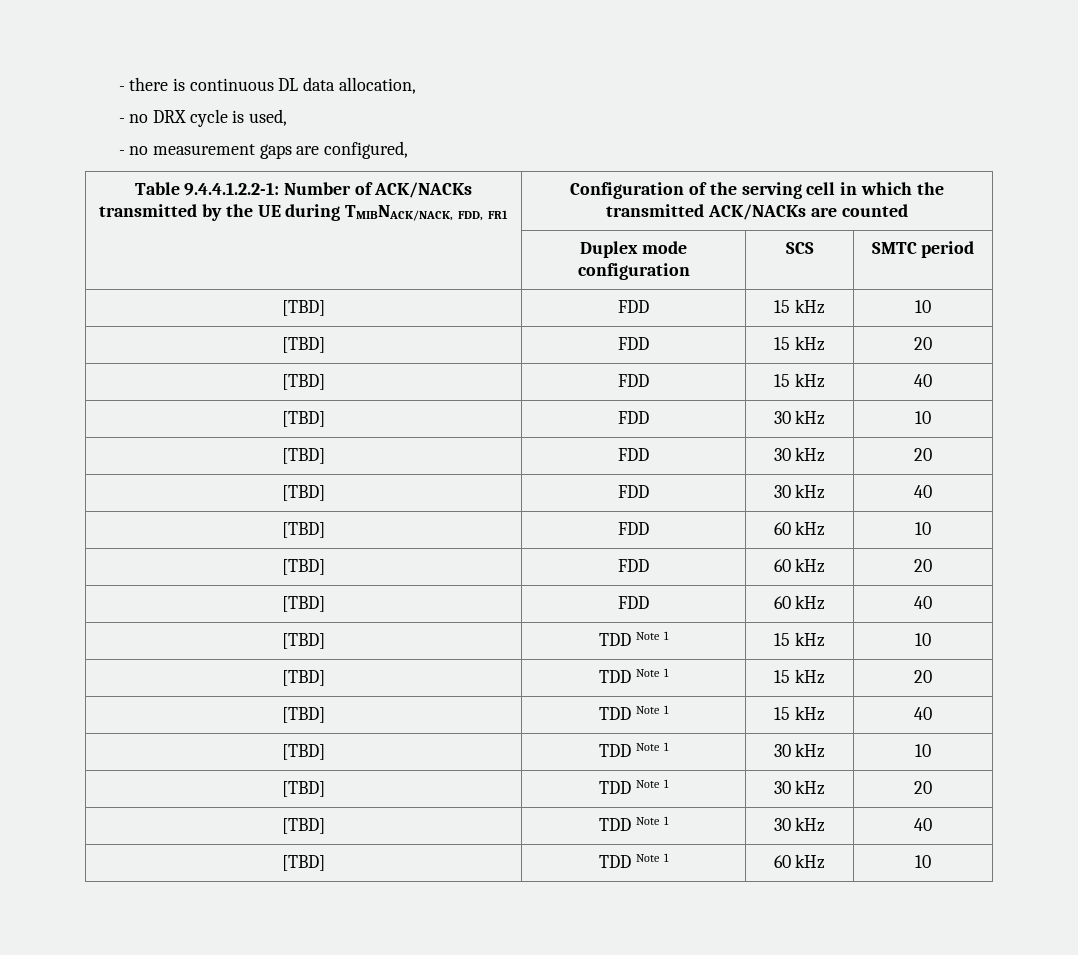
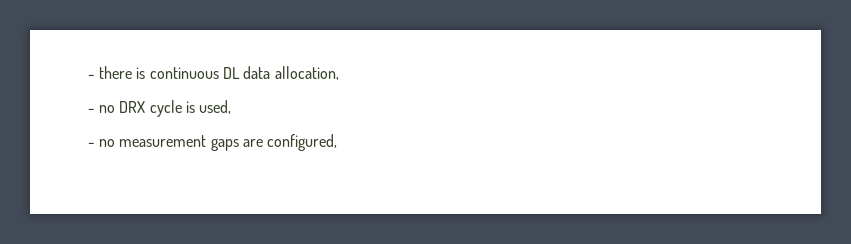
[134,182,473,198] [99,204,508,221] [570,182,944,199] [606,204,908,220] [580,241,687,258] [577,263,690,280] [785,242,814,254] [871,241,975,258] [282,300,325,316] [618,300,649,313] [774,299,825,314] [915,300,931,313] [282,337,325,353] [618,337,649,350] [774,336,825,351] [914,337,932,350] [282,374,325,390] [618,374,649,387] [774,373,825,388] [914,374,932,387] [282,411,325,427] [618,411,649,424] [773,410,826,425] [915,411,931,424] [282,448,325,464] [618,448,649,461] [773,447,826,462] [914,448,932,461] [282,485,325,501] [618,485,649,498] [773,484,826,499] [914,485,932,498] [282,522,325,538] [618,522,649,535] [773,521,826,536] [915,522,931,535] [282,559,325,575] [618,559,649,572] [773,558,826,573] [914,559,932,572] [282,596,325,612] [618,596,649,609] [773,595,826,610] [914,596,932,609] [282,633,325,649] [599,631,669,646] [774,632,825,647] [915,633,931,646] [282,670,325,686] [599,668,669,683] [774,669,825,684] [914,670,932,683] [282,707,325,723] [599,705,669,720] [774,706,825,721] [914,707,932,720] [282,744,325,760] [599,742,669,757] [773,743,826,758] [915,744,931,757] [282,781,325,797] [599,779,669,794] [773,780,826,795] [914,781,932,794] [282,818,325,834] [599,816,669,831] [773,817,826,832] [914,818,932,831] [282,855,325,871] [599,853,669,868] [773,854,826,869] [915,855,931,868] // Table 9.4.4.1.2.2-1: Number of ACK/NACKs transmitted by the UE during TMIBNACK/NACK, FDD, FR1 | Configuration of the serving cell in which the transmitted ACK/NACKs are counted // | Duplex mode configuration | SCS | SMTC period // [TBD] | FDD | 15 kHz | 10 // [TBD] | FDD | 15 kHz | 20 // [TBD] | FDD | 15 kHz | 40 // [TBD] | FDD | 30 kHz | 10 // [TBD] | FDD | 30 kHz | 20 // [TBD] | FDD | 30 kHz | 40 // [TBD] | FDD | 60 kHz | 10 // [TBD] | FDD | 60 kHz | 20 // [TBD] | FDD | 60 kHz | 40 // [TBD] | TDD Note 1 | 15 kHz | 10 // [TBD] | TDD Note 1 | 15 kHz | 20 // [TBD] | TDD Note 1 | 15 kHz | 40 // [TBD] | TDD Note 1 | 30 kHz | 10 // [TBD] | TDD Note 1 | 30 kHz | 20 // [TBD] | TDD Note 1 | 30 kHz | 40 // [TBD] | TDD Note 1 | 60 kHz | 10 -> (338, 142) none

